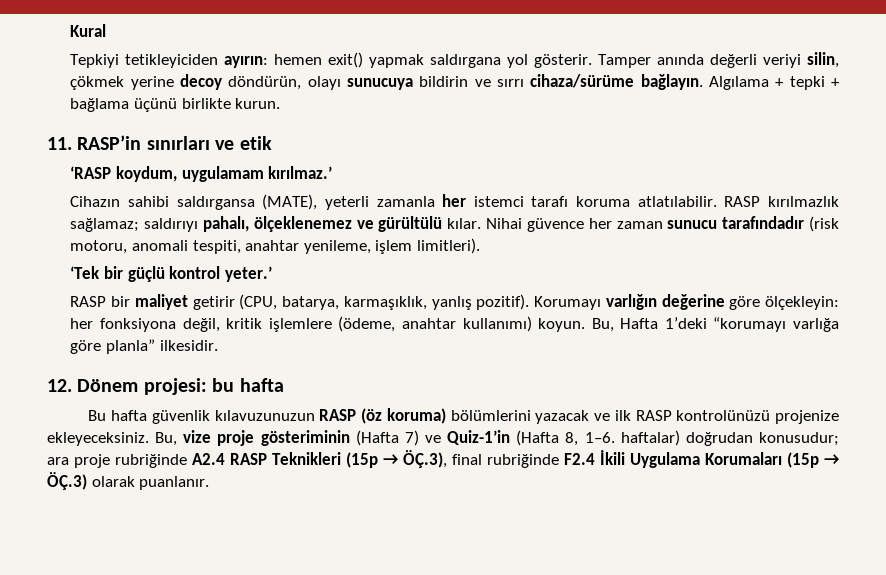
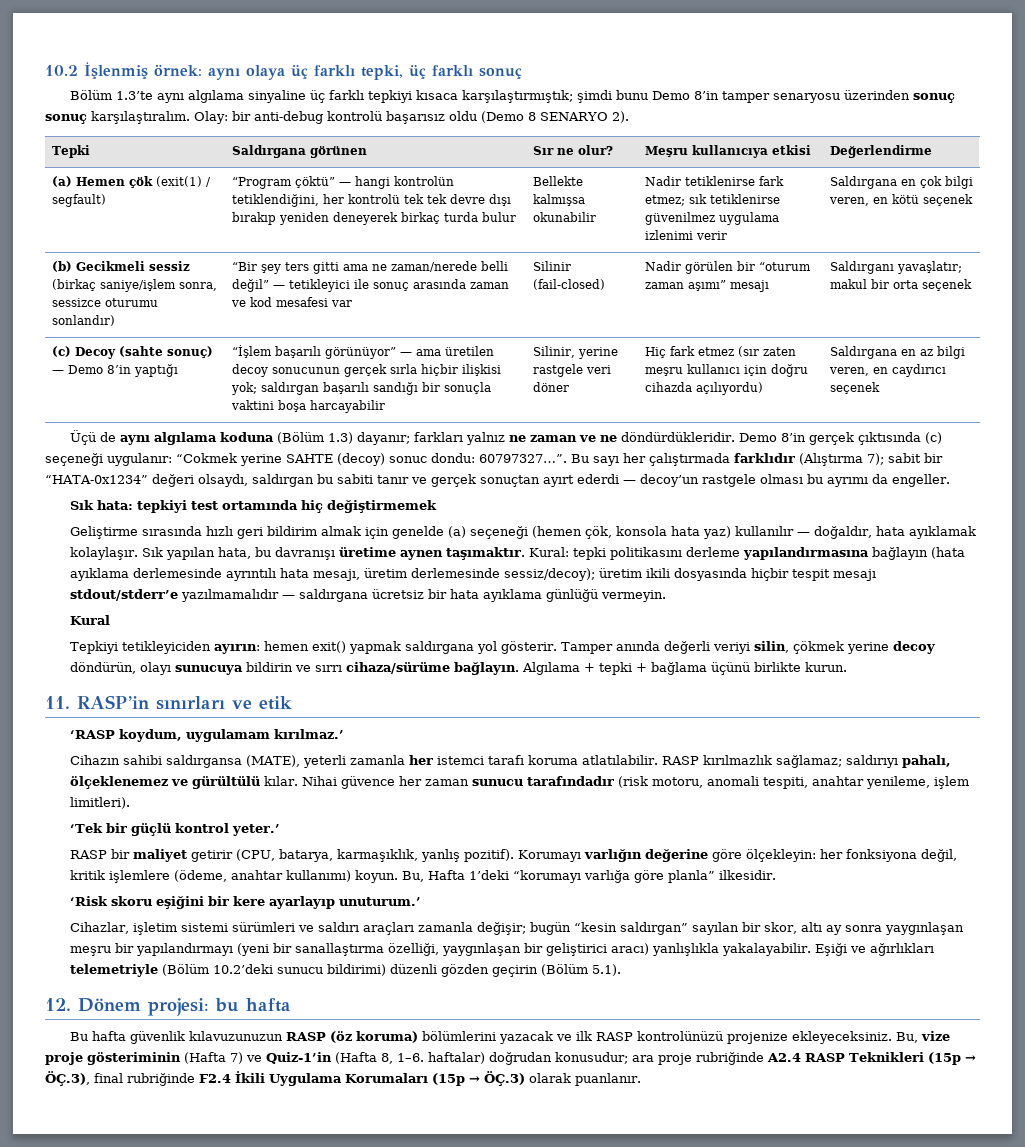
(70, 30) none -> [45,62,522,80] [69,90,955,103] [45,111,629,124] [51,145,90,158] [231,145,367,158] [532,145,613,155] [644,145,811,158] [829,145,932,158] [51,176,211,188] [51,194,106,207] [231,176,454,189] [231,194,511,207] [231,212,516,225] [532,176,583,186] [532,194,585,206] [532,212,596,222] [644,176,784,186] [644,194,780,206] [644,212,779,225] [644,230,727,240] [829,176,973,189] [828,194,973,206] [51,261,190,272] [51,279,217,292] [51,298,158,307] [51,315,115,326] [231,261,508,274] [231,279,509,292] [230,297,352,307] [532,261,571,271] [532,279,605,290] [644,261,811,274] [644,280,769,292] [829,261,962,274] [829,279,972,291] [51,346,213,359] [51,364,178,377] [231,345,494,359] [231,364,501,377] [230,382,491,395] [230,400,385,413] [532,346,618,359] [532,364,611,377] [532,382,569,392] [644,346,796,358] [644,364,808,377] [644,382,763,395] [829,346,965,359] [828,364,946,377] [829,382,880,394] [69,430,942,445] [45,453,943,466] [45,474,950,487] [69,500,437,513] [69,526,976,539] [69,547,965,560] [69,568,876,581] [69,589,666,602] 10.2 İşlenmiş örnek: aynı olaya üç farklı tepki, üç farklı sonuç // Bölüm 1.3’te aynı algılama sinyaline üç farklı tepkiyi kısaca karşılaştırmıştık; şimdi bunu Demo 8’in tamper senaryosu üzerinden sonuç sonuç karşılaştıralım. Olay: bir anti-debug kontrolü başarısız oldu (Demo 8 SENARYO 2). // Tepki | Saldırgana görünen | Sır ne olur? | Meşru kullanıcıya etkisi | Değerlendirme // (a) Hemen çök (exit(1) / segfault) | “Program çöktü” — hangi kontrolün tetiklendiğini, her kontrolü tek tek devre dışı bırakıp yeniden deneyerek birkaç turda bulur | Bellekte kalmışsa okunabilir | Nadir tetiklenirse fark etmez; sık tetiklenirse güvenilmez uygulama izlenimi verir | Saldırgana en çok bilgi veren, en kötü seçenek // (b) Gecikmeli sessiz (birkaç saniye/işlem sonra, sessizce oturumu sonlandır) | “Bir şey ters gitti ama ne zaman/nerede belli değil” — tetikleyici ile sonuç arasında zaman ve kod mesafesi var | Silinir (fail-closed) | Nadir görülen bir “oturum zaman aşımı” mesajı | Saldırganı yavaşlatır; makul bir orta seçenek // (c) Decoy (sahte sonuç) — Demo 8’in yaptığı | “İşlem başarılı görünüyor” — ama üretilen decoy sonucunun gerçek sırla hiçbir ilişkisi yok; saldırgan başarılı sandığı bir sonuçla vaktini boşa harcayabilir | Silinir, yerine rastgele veri döner | Hiç fark etmez (sır zaten meşru kullanıcı için doğru cihazda açılıyordu) | Saldırgana en az bilgi veren, en caydırıcı seçenek // Üçü de aynı algılama koduna (Bölüm 1.3) dayanır; farkları yalnız ne zaman ve ne döndürdükleridir. Demo 8’in gerçek çıktısında (c) seçeneği uygulanır: “Cokmek yerine SAHTE (decoy) sonuc dondu: 60797327…”. Bu sayı her çalıştırmada farklıdır (Alıştırma 7); sabit bir “HATA-0x1234” değeri olsaydı, saldırgan bu sabiti tanır ve gerçek sonuçtan ayırt ederdi — decoy’un rastgele olması bu ayrımı da engeller. // Sık hata: tepkiyi test ortamında hiç değiştirmemek // Geliştirme sırasında hızlı geri bildirim almak için genelde (a) seçeneği (hemen çök, konsola hata yaz) kullanılır — doğaldır, hata ayıklamak kolaylaşır. Sık yapılan hata, bu davranışı üretime aynen taşımaktır. Kural: tepki politikasını derleme yapılandırmasına bağlayın (hata ayıklama derlemesinde ayrıntılı hata mesajı, üretim derlemesinde sessiz/decoy); üretim ikili dosyasında hiçbir tespit mesajı stdout/stderr’e yazılmamalıdır — saldırgana ücretsiz bir hata ayıklama günlüğü vermeyin. //
(218, 345) none -> [69,896,421,909] [69,922,964,935] [69,943,934,956] [69,964,621,977] // ‘Risk skoru eşiğini bir kere ayarlayıp unuturum.’ // Cihazlar, işletim sistemi sürümleri ve saldırı araçları zamanla değişir; bugün “kesin saldırgan” sayılan bir skor, altı ay sonra yaygınlaşan meşru bir yapılandırmayı (yeni bir sanallaştırma özelliği, yaygınlaşan bir geliştirici aracı) yanlışlıkla yakalayabilir. Eşiği ve ağırlıkları telemetriyle (Bölüm 10.2’deki sunucu bildirimi) düzenli gözden geçirin (Bölüm 5.1).

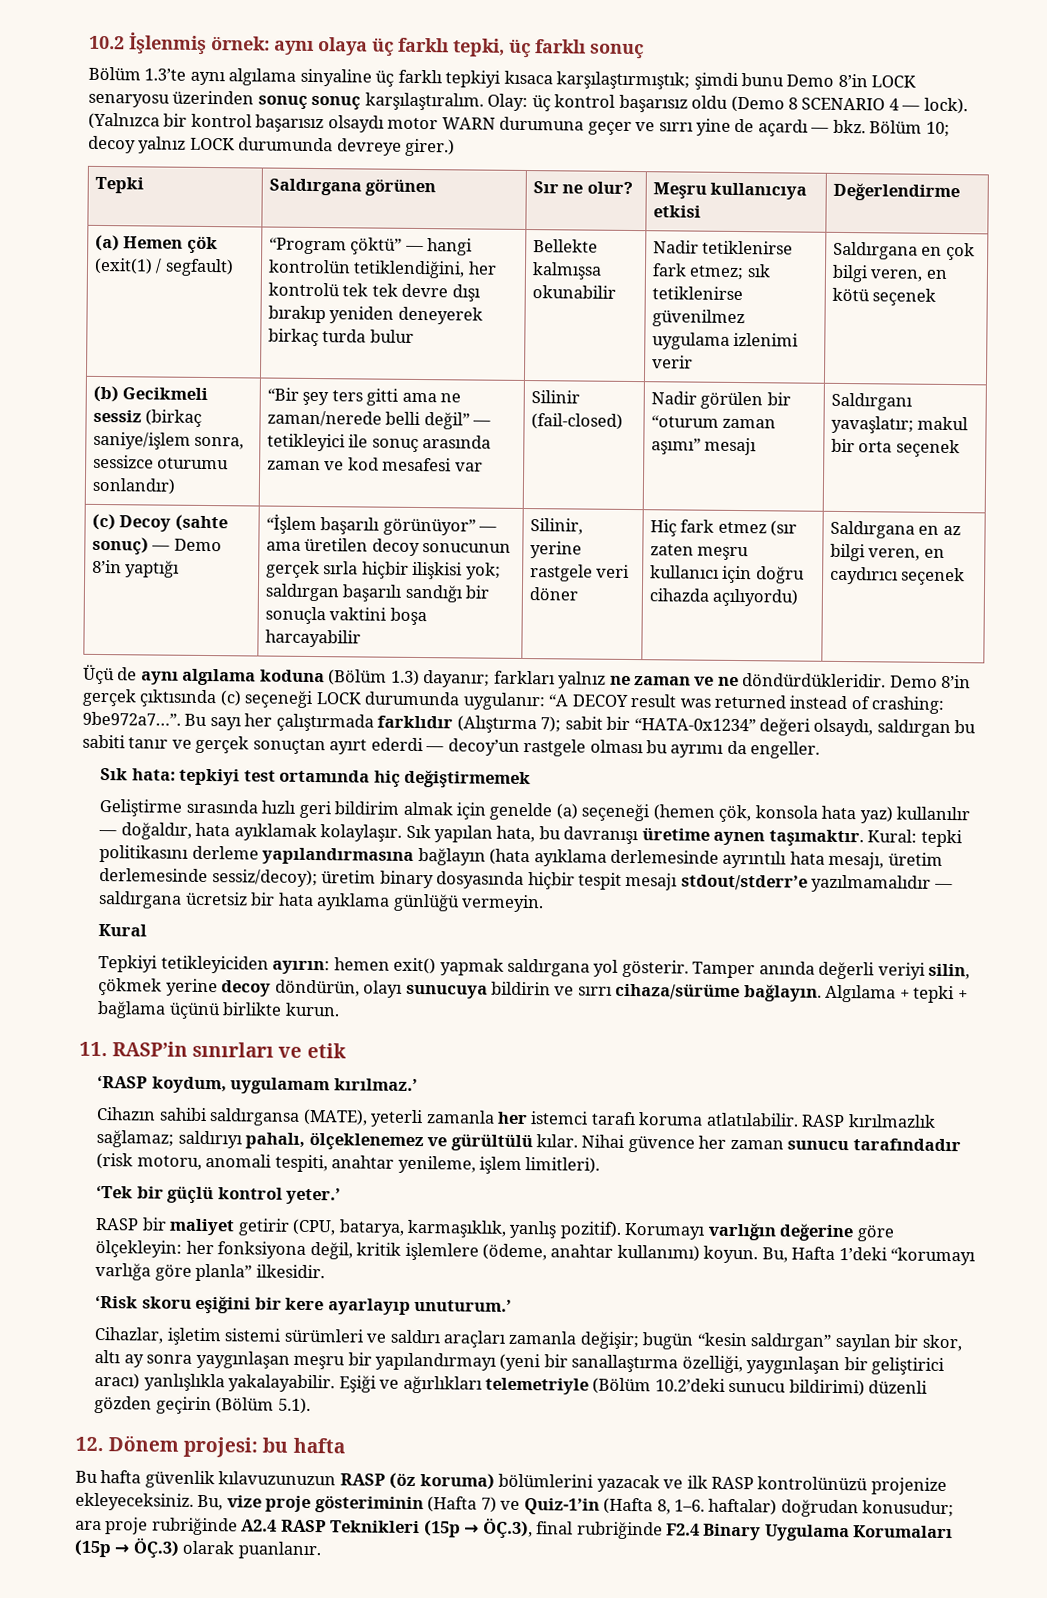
[721,91,770,103] tamper -> [871,75,917,88] LOCK
[232,111,382,124] bir anti-debug kontrolü -> [531,94,616,112] üç kontrol
[540,111,629,123] SENARYO 2). -> [801,97,968,115] [88,112,950,137] [88,135,456,157] SCENARIO 4 — lock). (Yalnızca bir kontrol başarısız olsaydı motor WARN durumuna geçer ve sırrı yine de açardı — bkz. Bölüm 10; decoy yalnız LOCK durumunda devreye girer.)
[107,453,567,466] uygulanır: “Cokmek yerine SAHTE (decoy) sonuc dondu: 60797327…”. -> [315,691,945,714] [82,711,181,726] LOCK durumunda uygulanır: “A DECOY result was returned instead of crashing: 9be972a7…”.
[645,568,670,578] ikili -> [379,870,434,889] binary
[235,1071,265,1083] İkili -> [703,1523,762,1541] Binary

